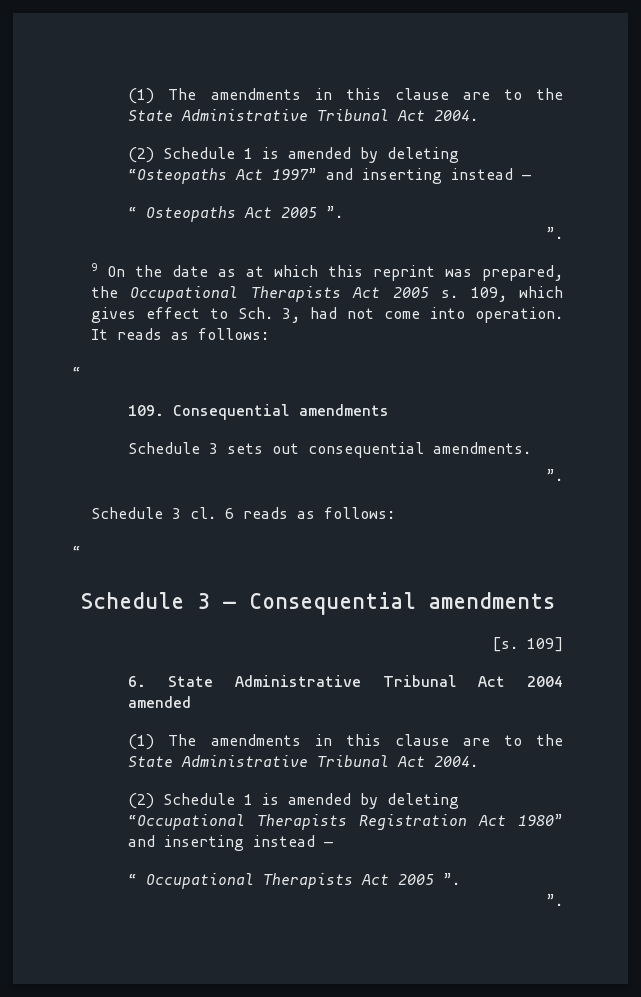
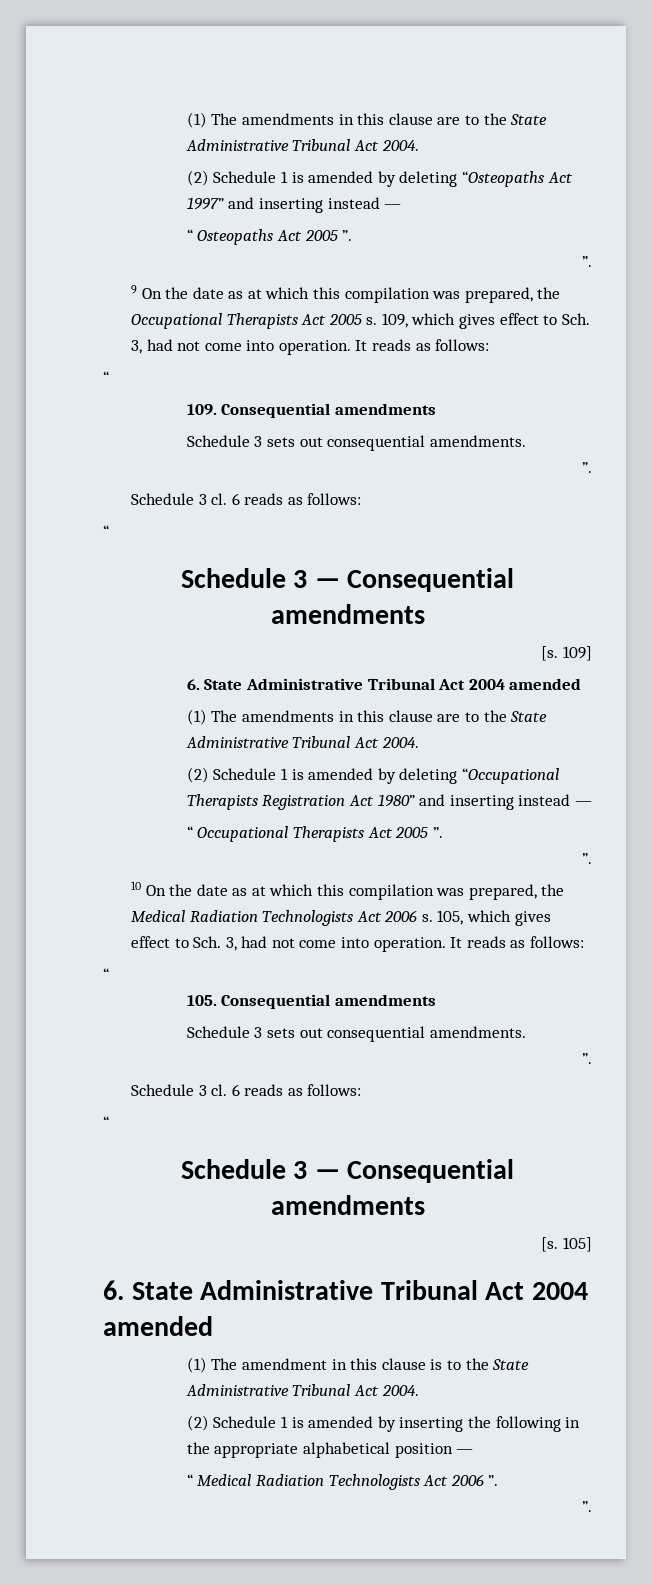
[372,265,435,281] reprint -> [344,287,430,303] compilation
(563, 900) none -> [130,881,565,900] [130,910,551,926] [130,936,585,952] [103,968,109,980] [186,994,437,1009] [186,1026,526,1042] [582,1053,592,1064] [130,1084,362,1096] [103,1116,109,1128] [180,1159,515,1183] [270,1195,425,1215] [541,1237,592,1252] [103,1280,588,1300] [103,1316,213,1336] [186,1357,530,1373] [185,1384,419,1396] [186,1415,581,1432] [186,1442,474,1458] [186,1474,499,1490] [582,1501,592,1512] // 10 On the date as at which this compilation was prepared, the Medical Radiation Technologists Act 2006 s. 105, which gives effect to Sch. 3, had not come into operation. It reads as follows: // “ // 105. Consequential amendments // Schedule 3 sets out consequential amendments. // ”. // Schedule 3 cl. 6 reads as follows: // “ // Schedule 3 — Consequential amendments // [s. 105] // 6. State Administrative Tribunal Act 2004 amended // (1) The amendment in this clause is to the State Administrative Tribunal Act 2004. // (2) Schedule 1 is amended by inserting the following in the appropriate alphabetical position — // “ Medical Radiation Technologists Act 2006 ”. // ”.

